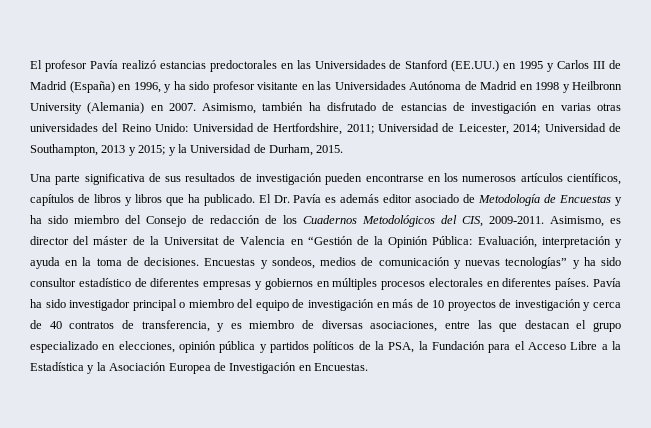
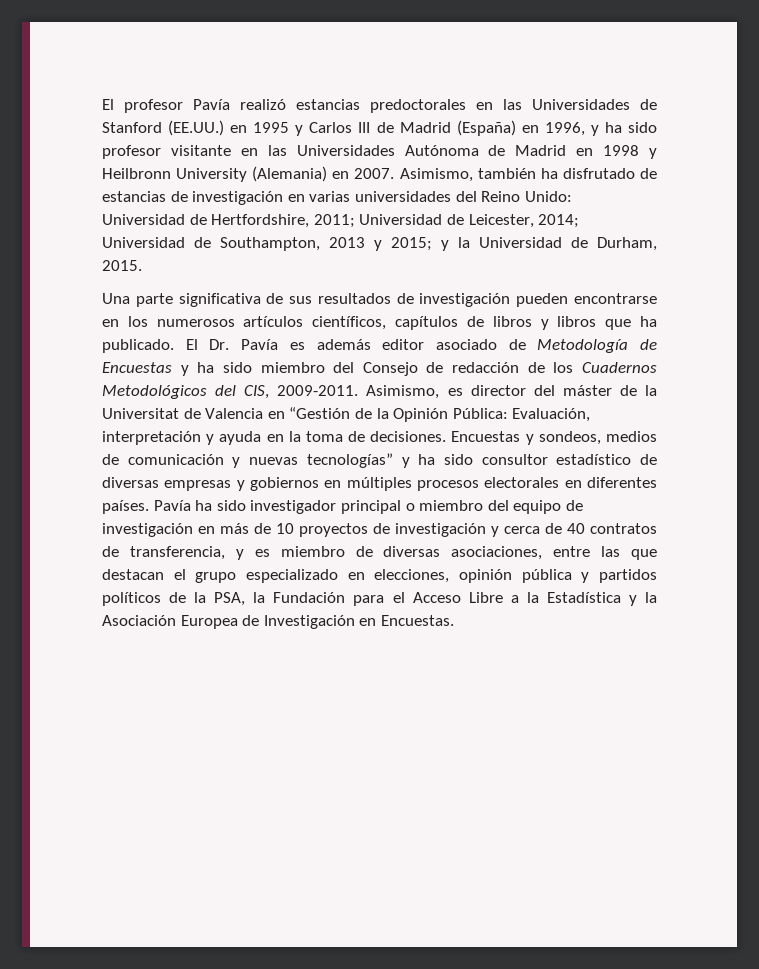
[597,103,621,111] otras -> (351, 196) none
[150,278,200,287] diferentes -> [102,477,159,488] diversas

